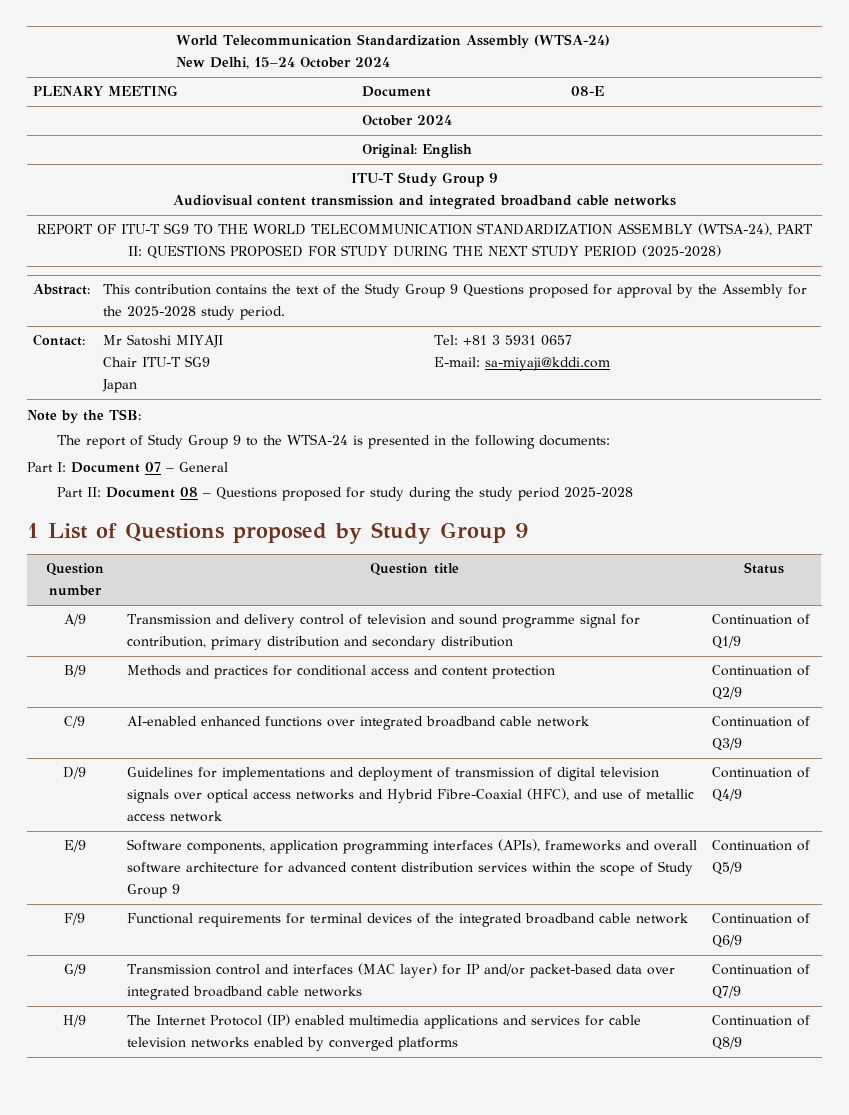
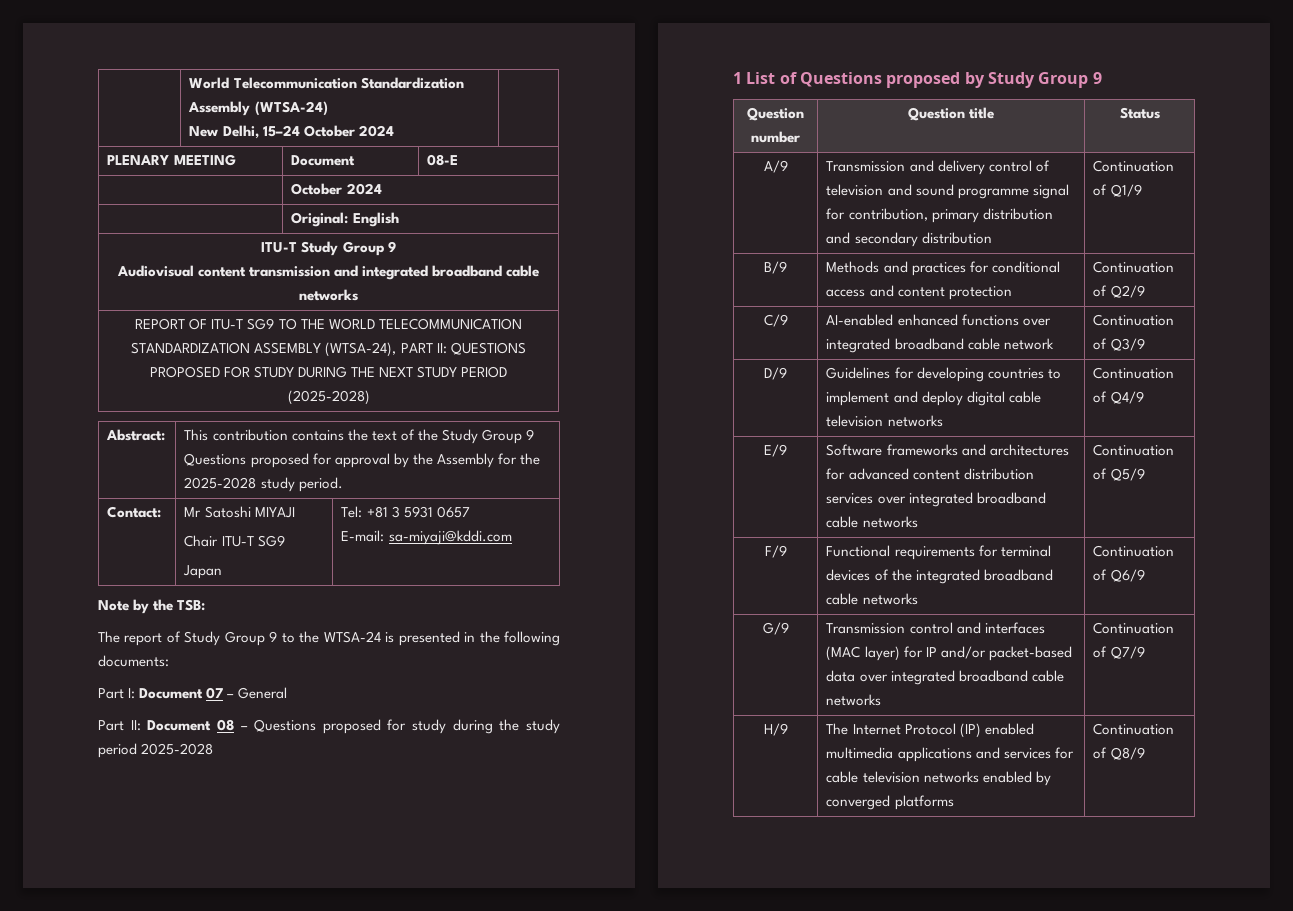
[222,767,660,781] [127,788,695,803] [127,811,223,822] implementations and deployment of transmission of digital television signals over optical access networks and Hybrid Fibre-Coaxial (HFC), and use of metallic access network -> [916,367,1061,382] [826,391,1041,406] [826,415,943,427] developing countries to implement and deploy digital cable television networks
[187,839,698,854] [127,862,260,873] components, application programming interfaces (APIs), frameworks and overall software architecture -> [886,444,1069,456] frameworks and architectures
[532,861,694,876] [127,884,181,898] within the scope of Study Group 9 -> [877,492,1046,507] [826,516,918,528] over integrated broadband cable networks
[636,913,689,924] network -> [862,593,918,605] networks

